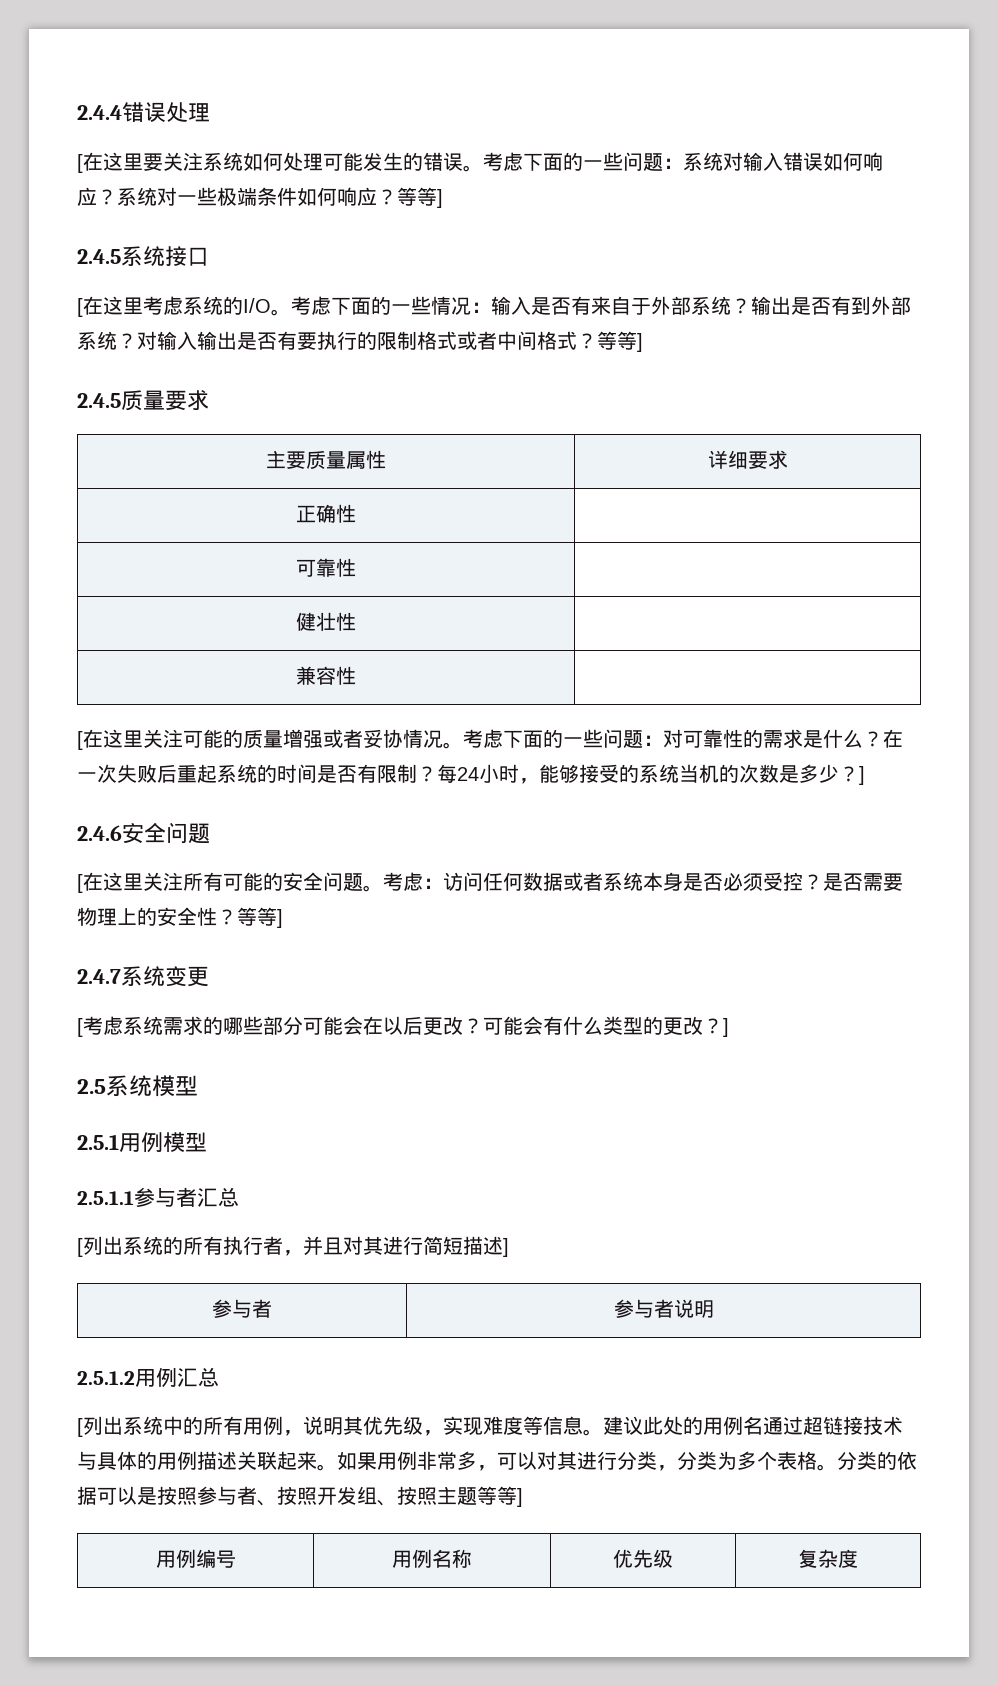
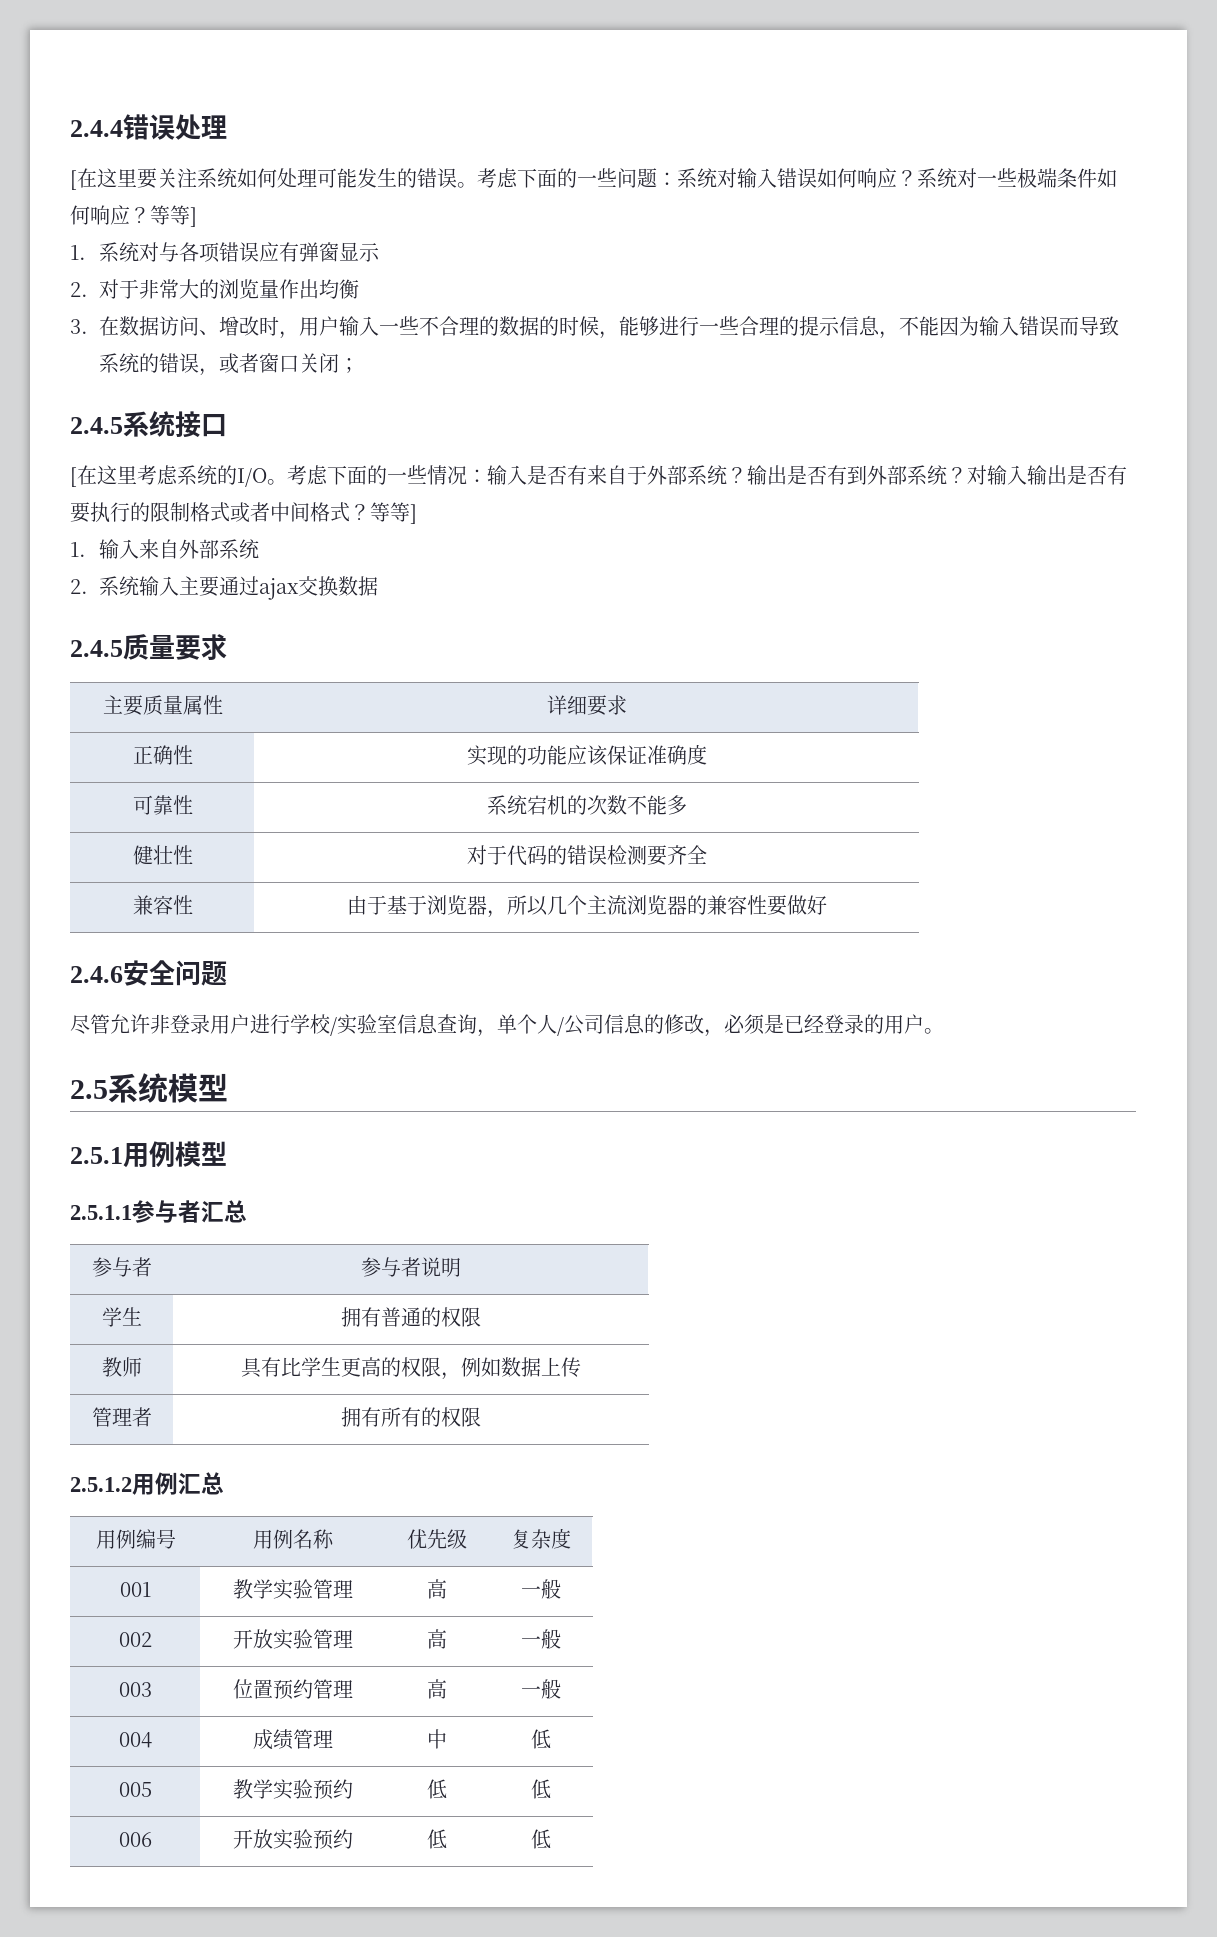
(443, 198) none -> [70,242,381,263] [70,279,360,299] [70,316,1120,339] [99,353,360,376] // 1.系统对与各项错误应有弹窗显示 // 2.对于非常大的浏览量作出均衡 // 3.在数据访问、增改时，用户输入一些不合理的数据的时候，能够进行一些合理的提示信息，不能因为输入错误而导致系统的错误，或者窗口关闭；
(643, 342) none -> [70,539,260,559] [70,576,379,600] // 1.输入来自外部系统 // 2.系统输入主要通过ajax交换数据
[296,558,356,577] [296,612,356,631] [296,666,356,685] [77,729,903,750] [77,764,865,785] [77,822,210,844] [77,872,903,893] [77,907,283,928] [77,966,209,987] [77,1016,729,1037] // 可靠性 | // 健壮性 | // 兼容性 | // [在这里关注可能的质量增强或者妥协情况。考虑下面的一些问题：对可靠性的需求是什么？在一次失败后重起系统的时间是否有限制？每24小时，能够接受的系统当机的次数是多少？] // 2.4.6安全问题 // [在这里关注所有可能的安全问题。考虑：访问任何数据或者系统本身是否必须受控？是否需要物理上的安全性？等等] // 2.4.7系统变更 // [考虑系统需求的哪些部分可能会在以后更改？可能会有什么类型的更改？] -> [466,744,707,766] [132,795,193,815] [486,795,687,815] [132,845,193,865] [466,845,707,866] [132,895,193,915] [346,895,827,918] [70,960,227,986] [70,1014,944,1037] 实现的功能应该保证准确度 // 可靠性 | 系统宕机的次数不能多 // 健壮性 | 对于代码的错误检测要齐全 // 兼容性 | 由于基于浏览器，所以几个主流浏览器的兼容性要做好 // 2.4.6安全问题 // 尽管允许非登录用户进行学校/实验室信息查询，单个人/公司信息的修改，必须是已经登录的用户。
[77,1236,509,1257] [212,1299,272,1318] [613,1299,714,1318] [77,1367,219,1388] [77,1416,903,1437] [77,1451,917,1471] [77,1486,523,1507] // [列出系统的所有执行者，并且对其进行简短描述] // 参与者 | 参与者说明 // 2.5.1.2用例汇总 // [列出系统中的所有用例，说明其优先级，实现难度等信息。建议此处的用例名通过超链接技术与具体的用例描述关联起来。如果用例非常多，可以对其进行分类，分类为多个表格。分类的依据可以是按照参与者、按照开发组、按照主题等等] -> [92,1257,152,1277] [361,1257,461,1277] [102,1307,142,1327] [341,1307,481,1327] [102,1357,142,1377] [241,1357,581,1380] [92,1407,152,1427] [341,1407,481,1427] [70,1472,224,1495] // 参与者 | 参与者说明 // 学生 | 拥有普通的权限 // 教师 | 具有比学生更高的权限，例如数据上传 // 管理者 | 拥有所有的权限 // 2.5.1.2用例汇总
(858, 1558) none -> [120,1582,151,1597] [233,1579,353,1600] [427,1579,447,1599] [520,1579,561,1599] [119,1632,152,1647] [233,1629,353,1650] [427,1629,447,1649] [520,1629,561,1649] [119,1682,152,1697] [233,1679,353,1700] [427,1679,447,1699] [520,1679,561,1699] [119,1732,152,1748] [253,1729,333,1750] [427,1729,447,1749] [530,1729,551,1749] [119,1782,152,1797] [233,1779,353,1800] [427,1779,447,1799] [530,1779,551,1799] [119,1832,152,1847] [233,1829,353,1850] [427,1829,447,1849] [530,1829,551,1849] // 001 | 教学实验管理 | 高 | 一般 // 002 | 开放实验管理 | 高 | 一般 // 003 | 位置预约管理 | 高 | 一般 // 004 | 成绩管理 | 中 | 低 // 005 | 教学实验预约 | 低 | 低 // 006 | 开放实验预约 | 低 | 低

